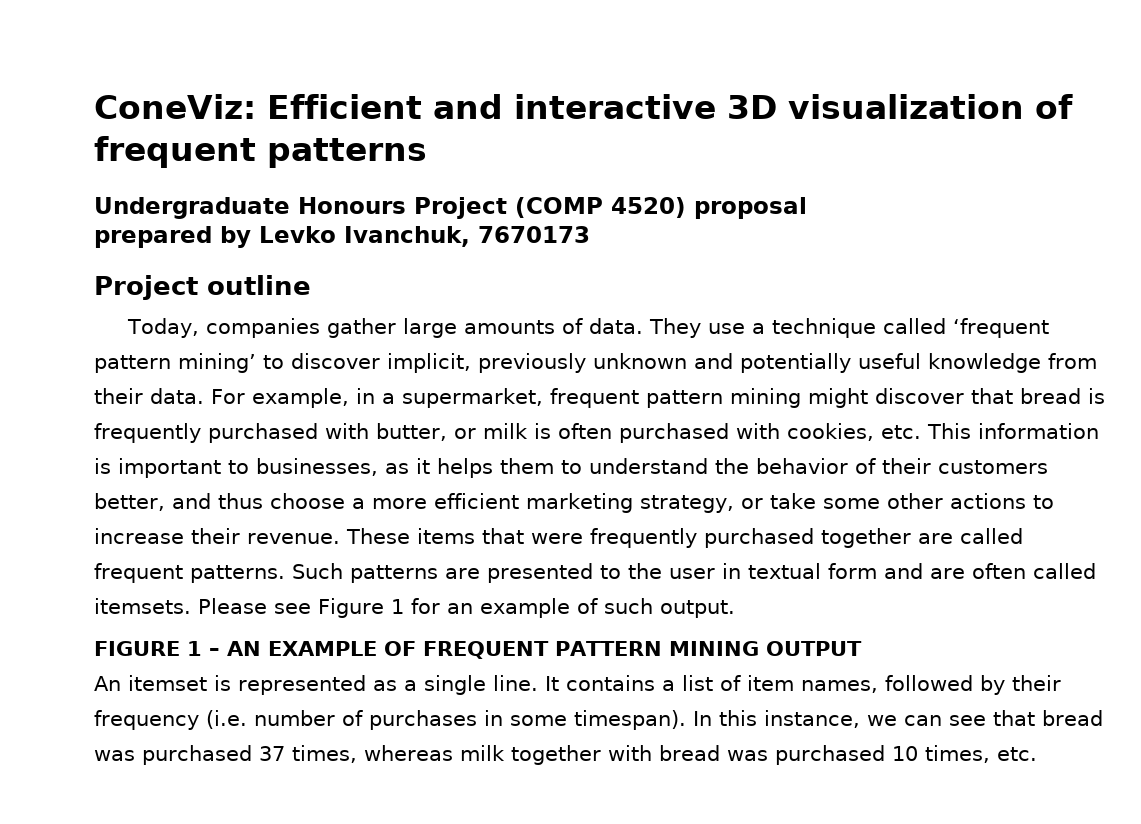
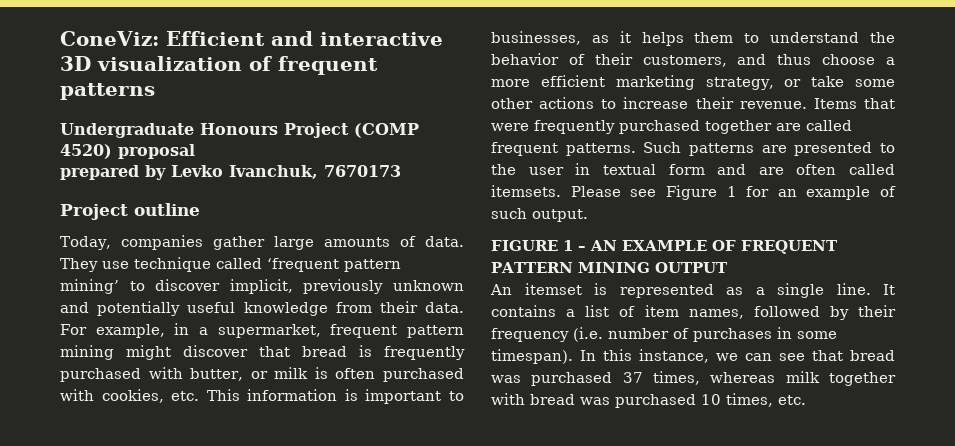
[752,323,766,334] a -> (129, 265) none
[938,460,1048,474] [94,493,165,511] customers better, -> [642,55,727,67] customers,
[346,528,475,544] These items -> [813,98,857,109] Items

